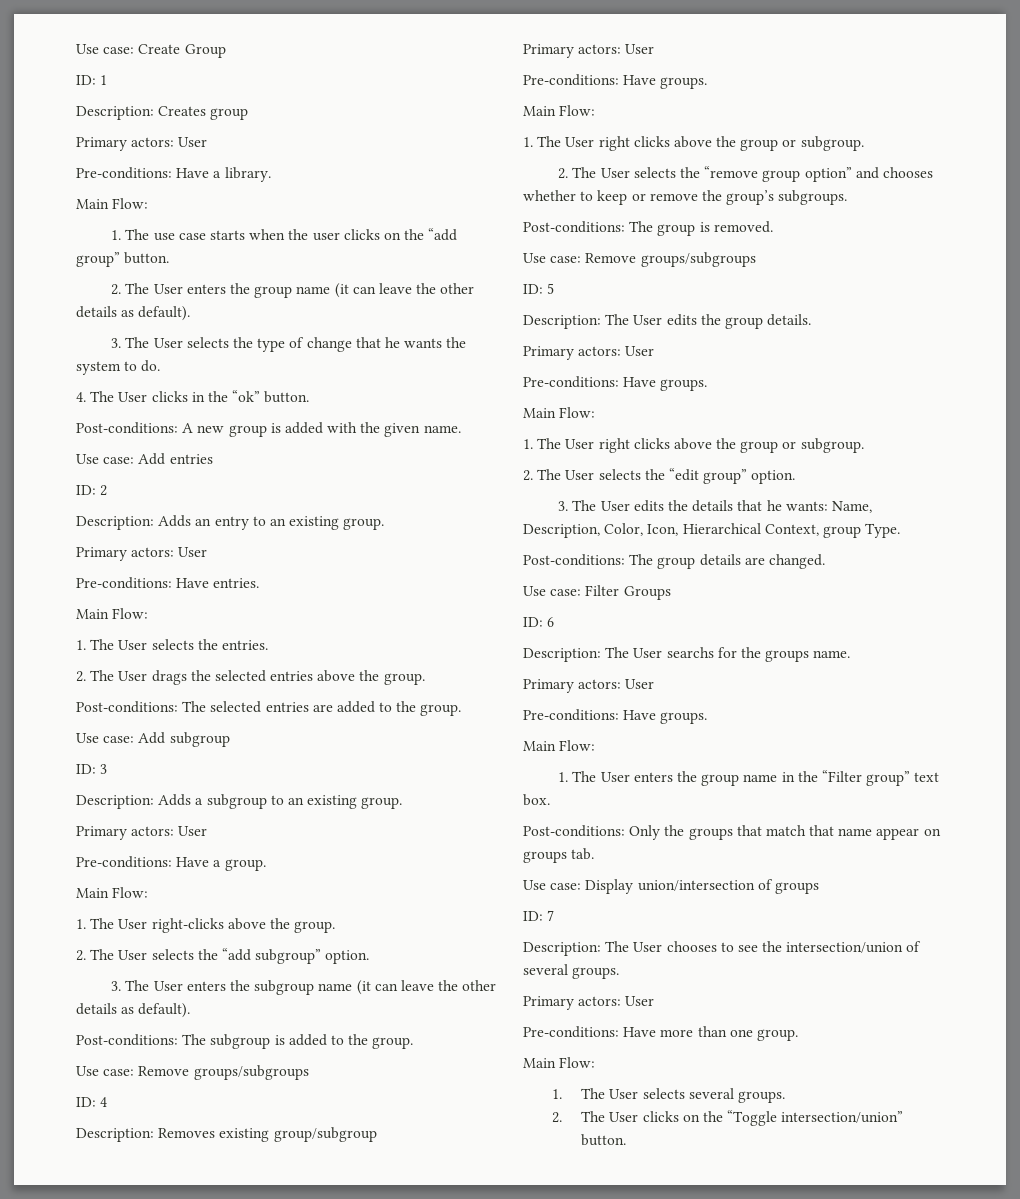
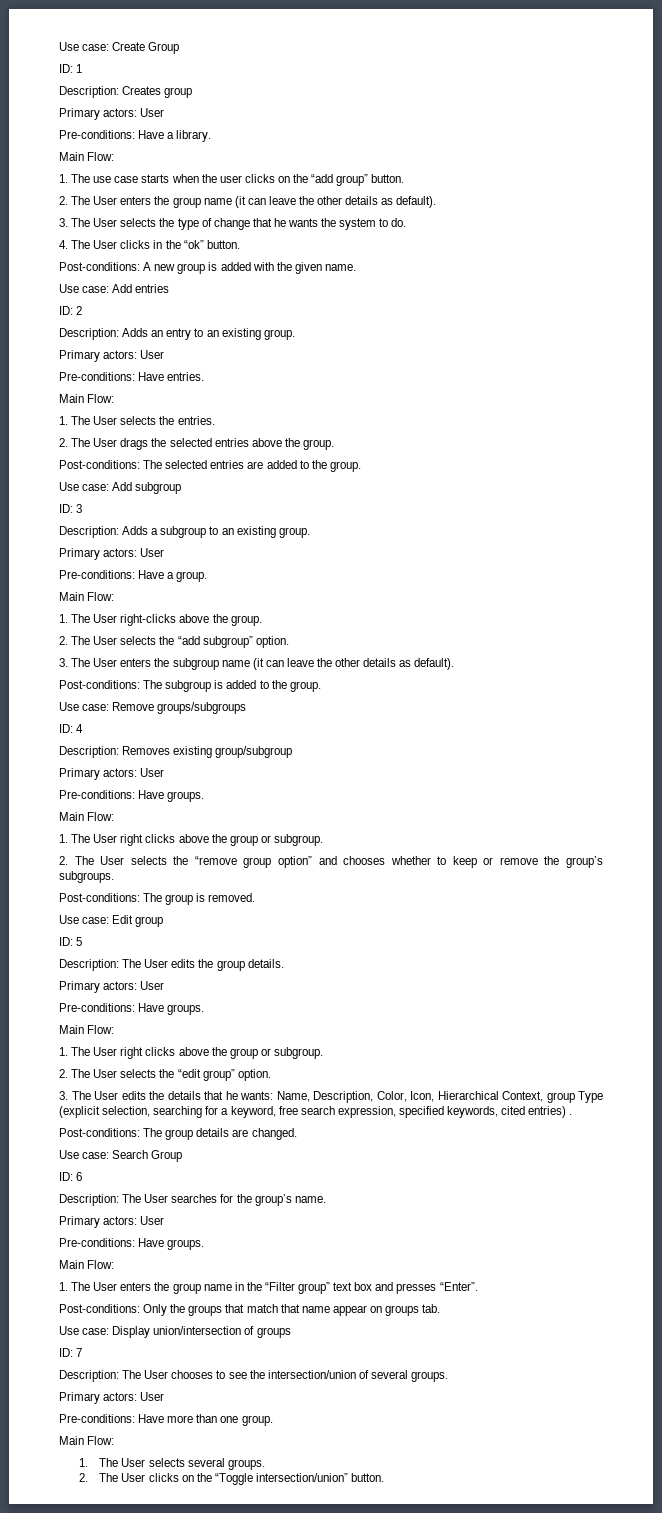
[585,252,756,267] Remove groups/subgroups -> [112,915,164,927] Edit group
[865,523,901,538] Type. -> [578,1091,603,1103] [59,1106,573,1118] Type (explicit selection, searching for a keyword, free search expression, specified keywords, cited entries) .
[585,585,671,600] Filter Groups -> [112,1150,183,1162] Search Group
[666,647,714,658] searchs -> [171,1194,218,1203] searches
[765,650,810,662] groups -> [254,1194,292,1206] group’s
[523,794,550,806] box. -> [354,1282,478,1294] box and presses “Enter”.

